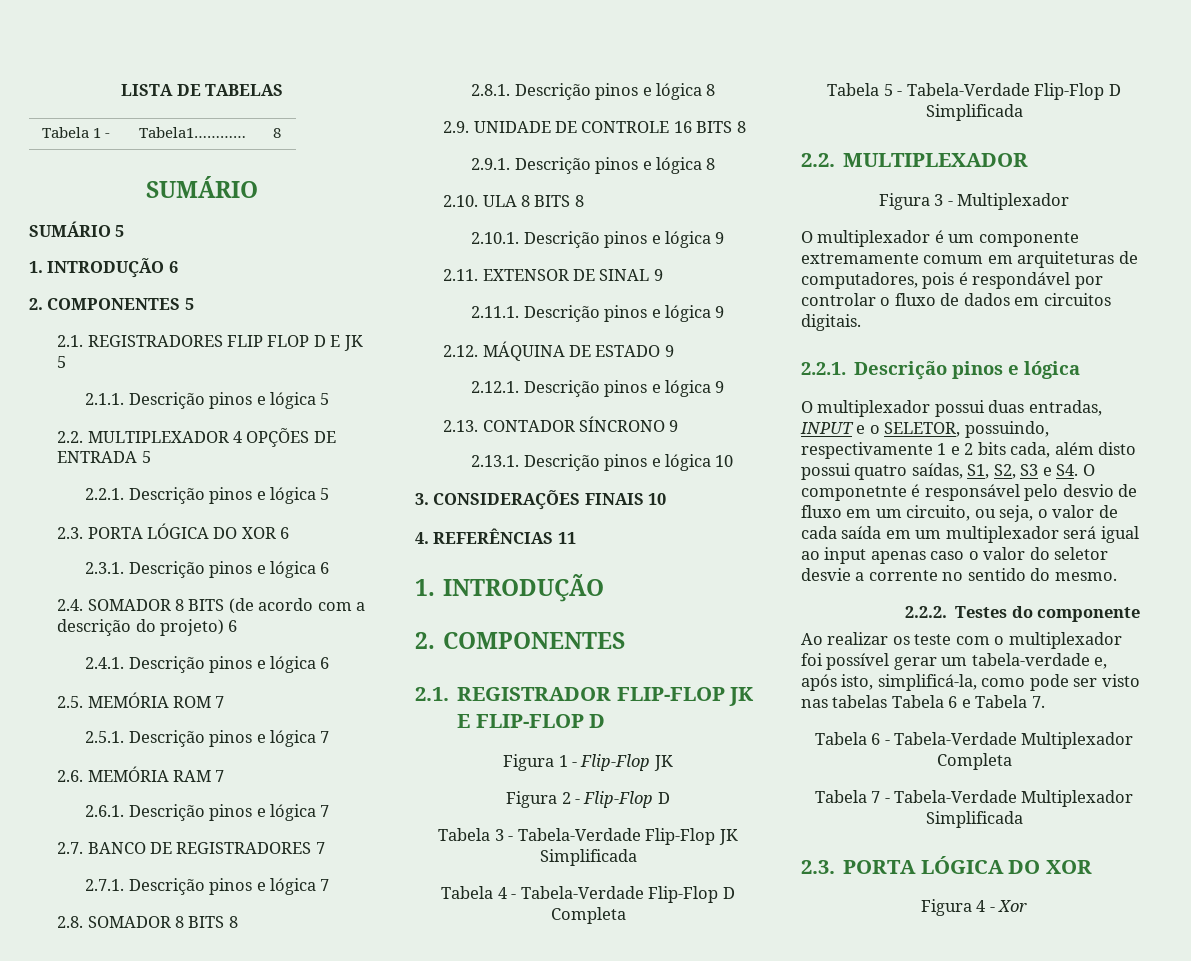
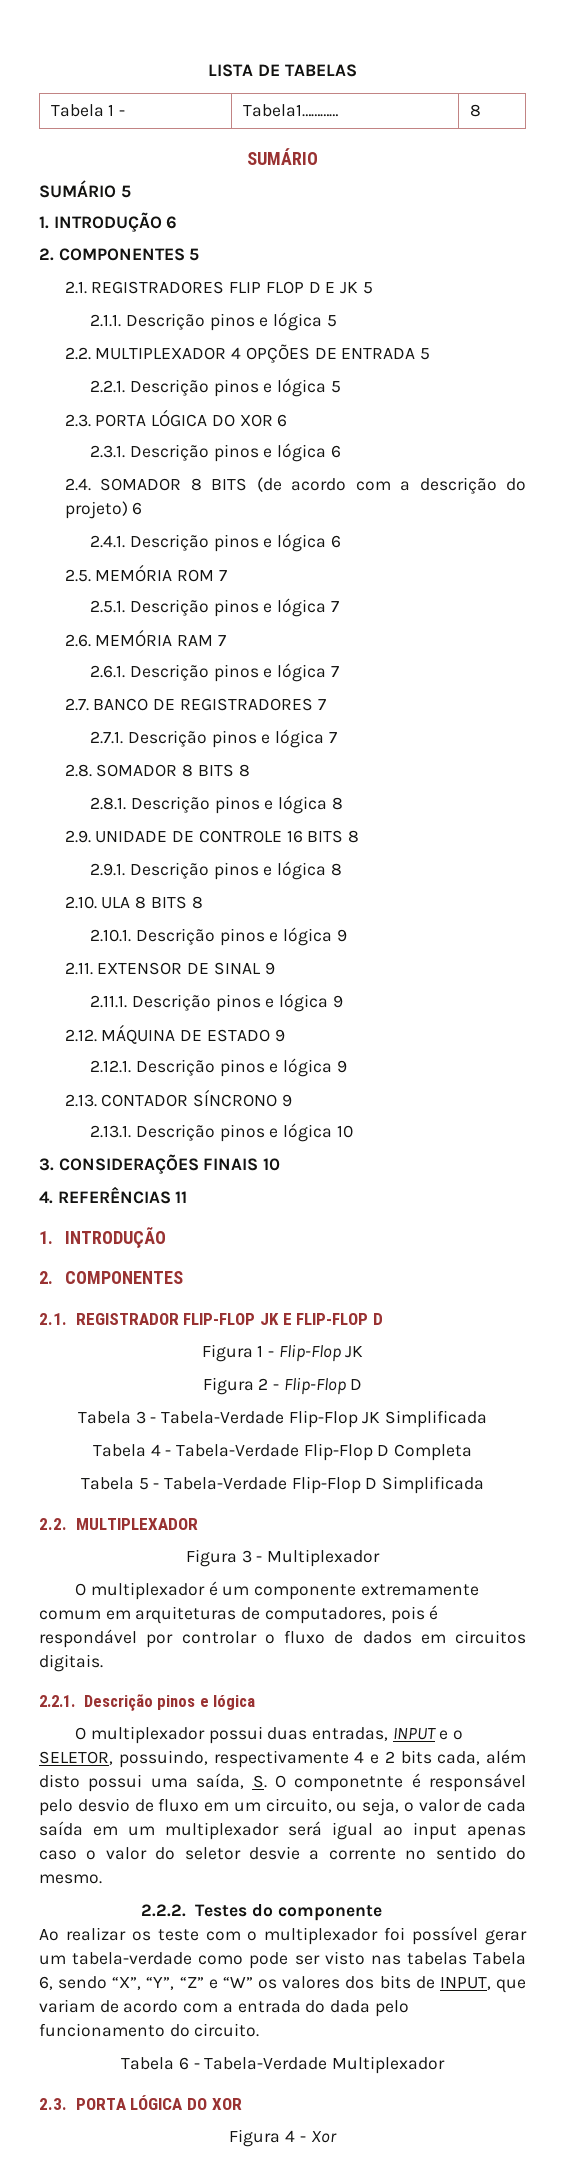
[937,443,947,455] 1 -> [354,1751,365,1763] 4
[854,463,1079,480] quatro saídas, S1, S2, S3 e S4. -> [150,1773,267,1789] uma saída, S.
[1094,657,1108,669] [801,674,977,691] e, após isto, simplificá-la, -> (193, 1958) none
[948,695,1045,708] 6 e Tabela 7. -> [39,1975,526,1993] [39,1999,409,2017] [39,2023,260,2037] 6, sendo “X”, “Y”, “Z” e “W” os valores dos bits de INPUT, que variam de acordo com a entrada do dada pelo funcionamento do circuito.
[936,753,1012,770] [814,790,1134,807] [925,811,1023,828] Completa // Tabela 7 - Tabela-Verdade Multiplexador Simplificada -> (445, 2065) none

